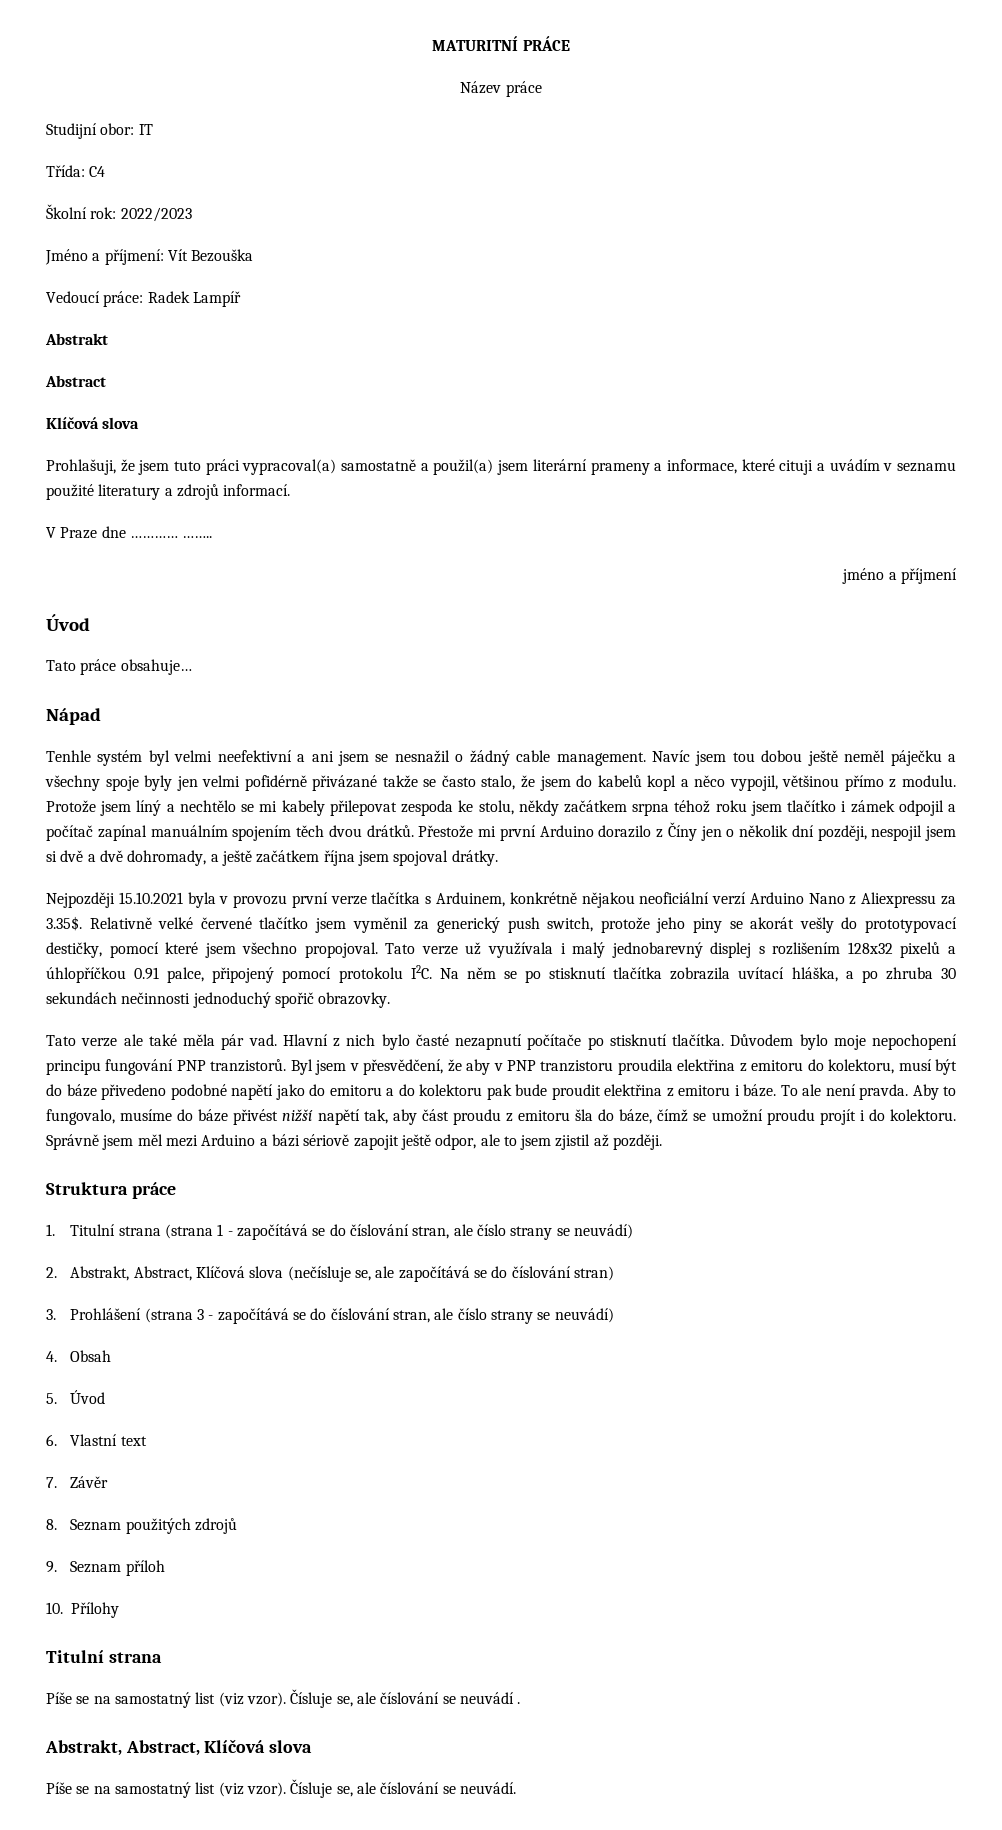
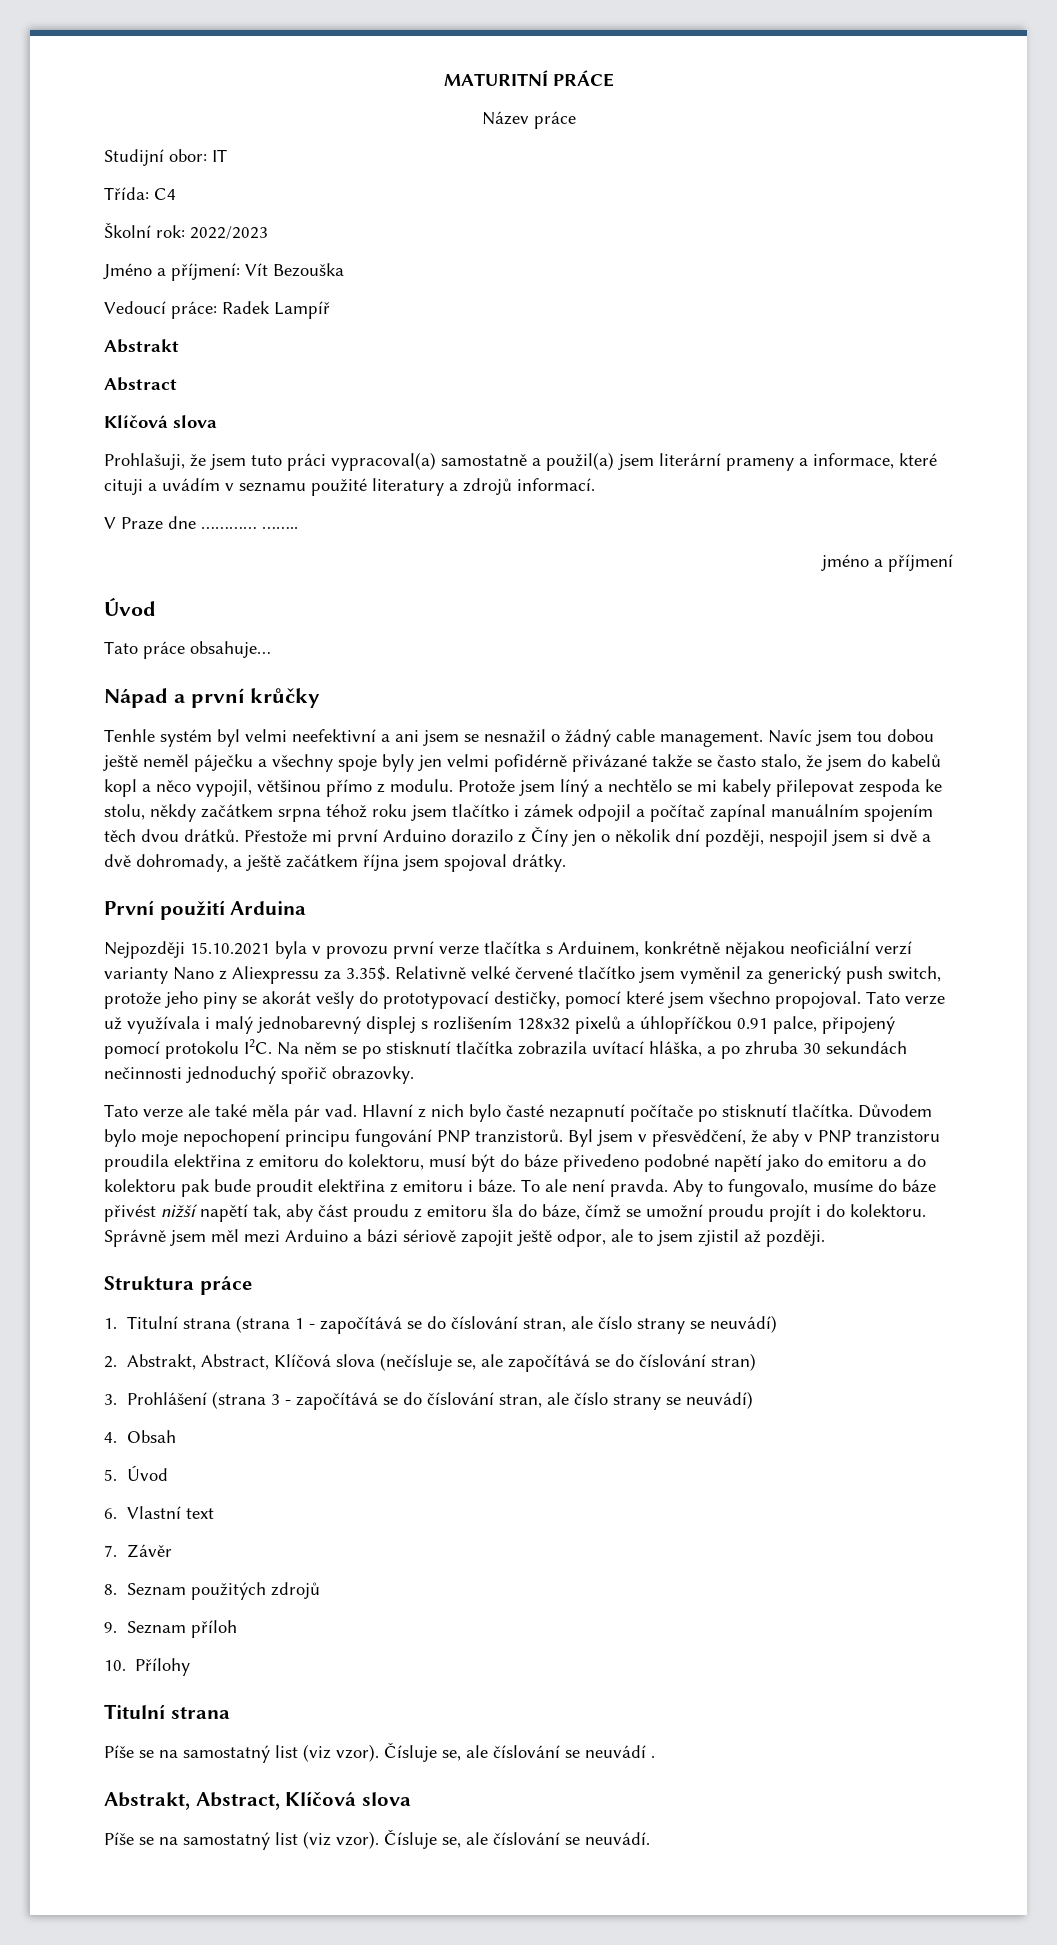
(101, 716) none -> [173,688,321,708] a první krůčky
(498, 858) none -> [104,900,307,920] // První použití Arduina
[749,892,804,904] Arduino -> [104,967,168,984] varianty

